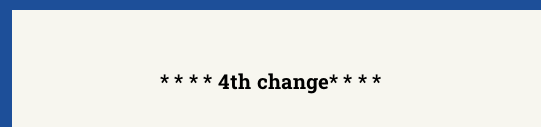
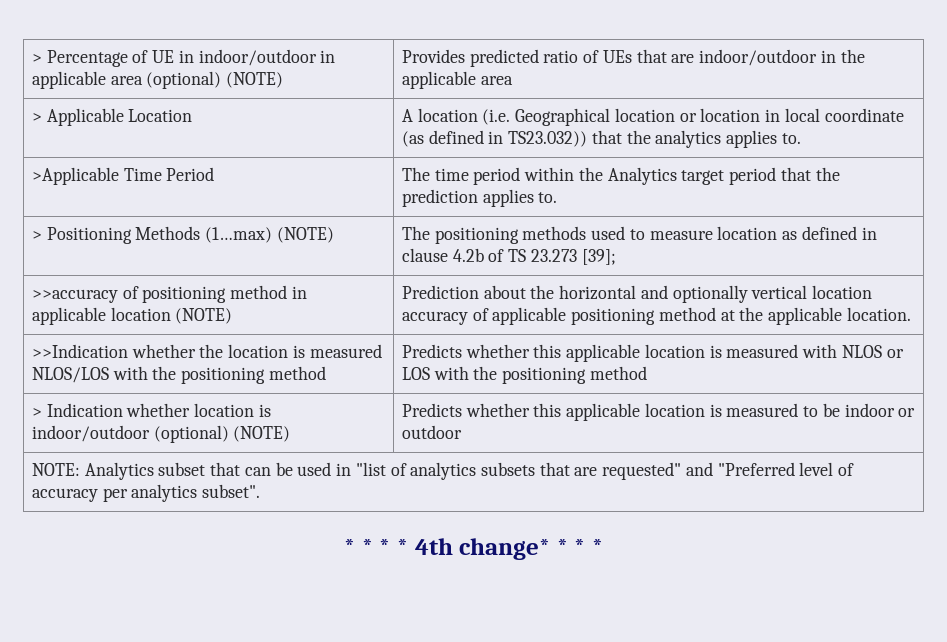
(159, 81) none -> [32,49,336,67] [32,71,284,89] [402,49,865,67] [402,71,513,89] [32,108,193,126] [402,108,904,126] [402,130,801,148] [32,167,215,185] [402,167,840,185] [402,189,558,207] [32,226,334,244] [402,226,877,244] [402,248,616,265] [32,285,307,303] [32,307,233,325] [402,285,873,303] [402,307,911,325] [32,344,382,358] [32,366,326,384] [402,344,904,362] [402,366,647,384] [32,403,271,417] [32,425,291,443] [402,403,916,421] [402,425,463,439] [32,462,855,480] [32,484,261,502] > Percentage of UE in indoor/outdoor in applicable area (optional) (NOTE) | Provides predicted ratio of UEs that are indoor/outdoor in the applicable area // > Applicable Location | A location (i.e. Geographical location or location in local coordinate (as defined in TS23.032)) that the analytics applies to. // >Applicable Time Period | The time period within the Analytics target period that the prediction applies to. // > Positioning Methods (1…max) (NOTE) | The positioning methods used to measure location as defined in clause 4.2b of TS 23.273 [39]; // >>accuracy of positioning method in applicable location (NOTE) | Prediction about the horizontal and optionally vertical location accuracy of applicable positioning method at the applicable location. // >>Indication whether the location is measured NLOS/LOS with the positioning method | Predicts whether this applicable location is measured with NLOS or LOS with the positioning method // > Indication whether location is indoor/outdoor (optional) (NOTE) | Predicts whether this applicable location is measured to be indoor or outdoor // NOTE: Analytics subset that can be used in "list of analytics subsets that are requested" and "Preferred level of accuracy per analytics subset". //

